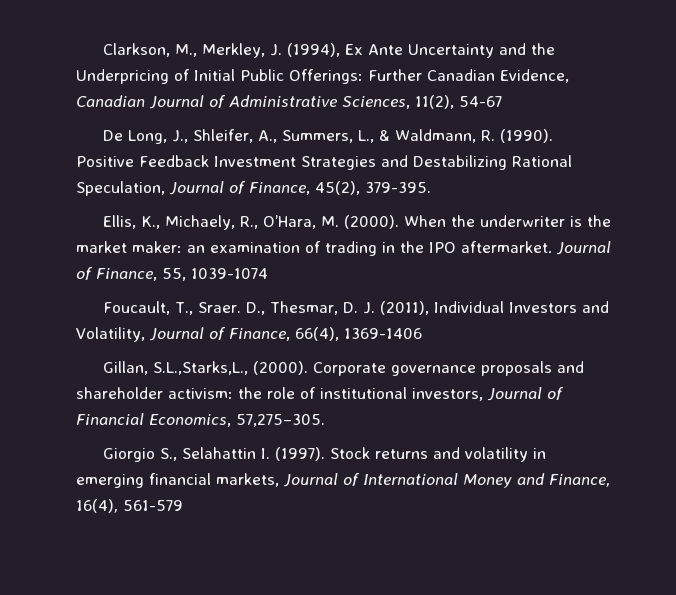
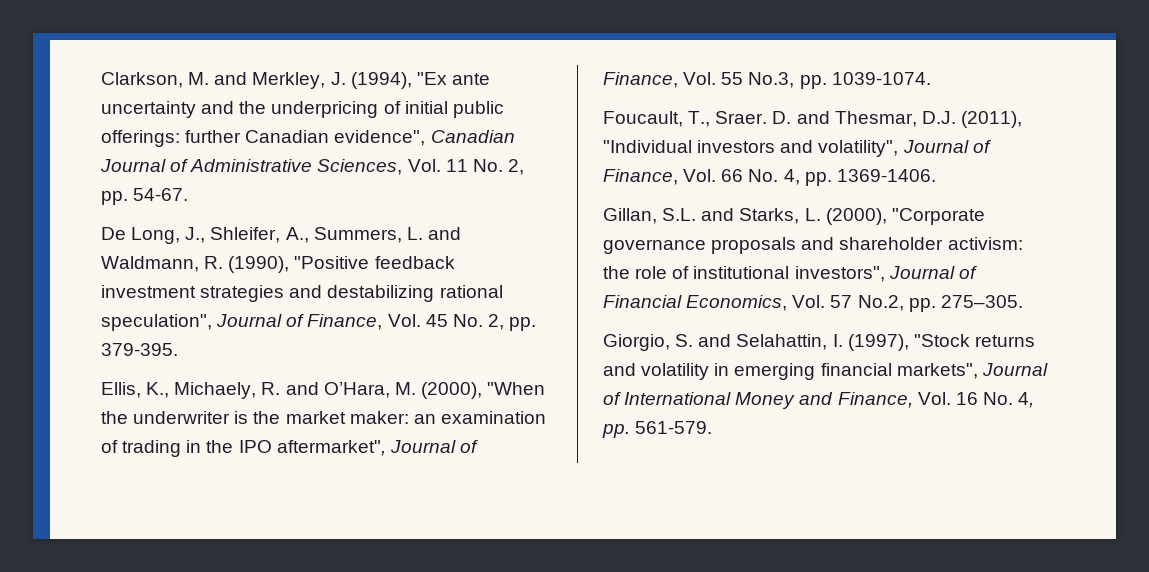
[174,44,197,57] M., -> [188,72,248,85] M. and
[344,43,555,58] [76,69,569,84] Ex Ante Uncertainty and the Underpricing of Initial Public Offerings: Further Canadian Evidence, -> [416,72,490,85] [101,101,504,118] [101,130,426,147] "Ex ante uncertainty and the underpricing of initial public offerings: further Canadian evidence",
[415,95,502,109] 11(2), 54-67 -> [407,159,524,175] [101,188,189,205] Vol. 11 No. 2, pp. 54-67.
[357,129,553,143] [76,155,572,170] [76,181,431,196] [102,215,446,230] L., & Waldmann, R. (1990). Positive Feedback Investment Strategies and Destabilizing Rational Speculation, Journal of Finance, 45(2), 379-395. // Ellis, K., Michaely, R., O’Hara, M. (2000). When -> [406,227,461,240] [101,256,455,273] [101,285,503,302] [101,314,537,331] [101,343,178,356] [101,382,546,399] L. and Waldmann, R. (1990), "Positive feedback investment strategies and destabilizing rational speculation", Journal of Finance, Vol. 45 No. 2, pp. 379-395. // Ellis, K., Michaely, R. and O’Hara, M. (2000), "When
[461,241,611,255] [76,267,268,281] [102,301,609,315] [76,327,422,342] [102,361,386,376] aftermarket. Journal of Finance, 55, 1039-1074 // Foucault, T., Sraer. D., Thesmar, D. J. (2011), Individual Investors and Volatility, Journal of Finance, 66(4), 1369-1406 // Gillan, S.L.,Starks,L., (2000). Corporate -> [276,440,478,456] [603,72,931,89] [603,111,1022,128] [603,140,991,157] [603,169,936,186] [603,208,985,225] aftermarket", Journal of Finance, Vol. 55 No.3, pp. 1039-1074. // Foucault, T., Sraer. D. and Thesmar, D.J. (2011), "Individual investors and volatility", Journal of Finance, Vol. 66 No. 4, pp. 1369-1406. // Gillan, S.L. and Starks, L. (2000), "Corporate
[412,388,483,401] investors, -> [794,266,885,282] investors",
[236,414,325,427] [102,447,370,462] 57,275–305. // Giorgio S., Selahattin I. (1997). Stock -> [792,295,1023,312] [603,334,970,351] Vol. 57 No.2, pp. 275–305. // Giorgio, S. and Selahattin, I. (1997), "Stock
[216,473,279,487] markets, -> [896,363,978,379] markets",
[76,499,183,513] 16(4), 561-579 -> [917,392,1035,408] [602,421,713,438] Vol. 16 No. 4, pp. 561-579.

